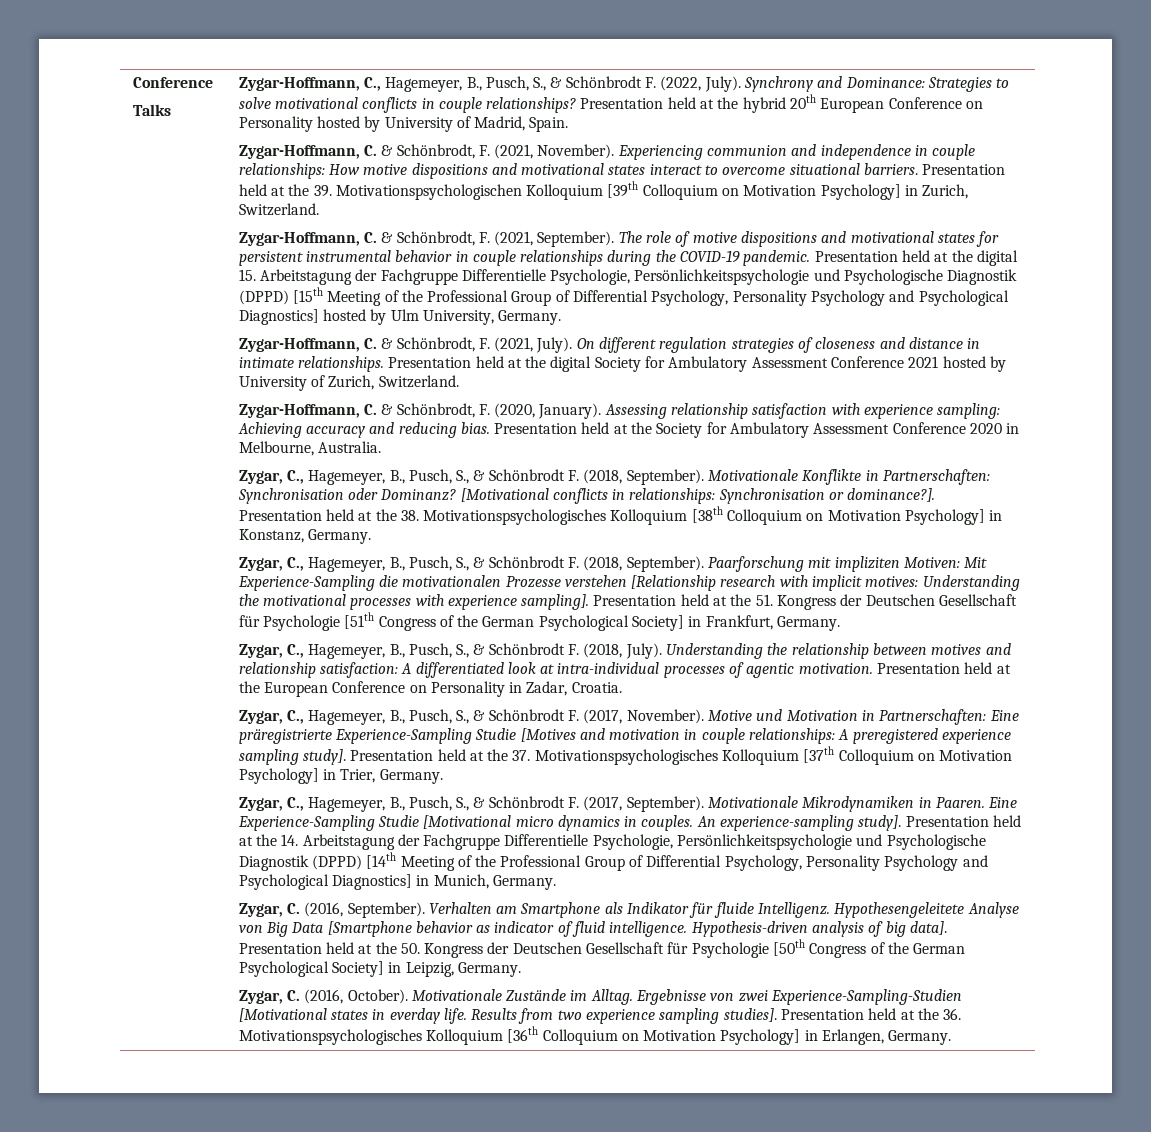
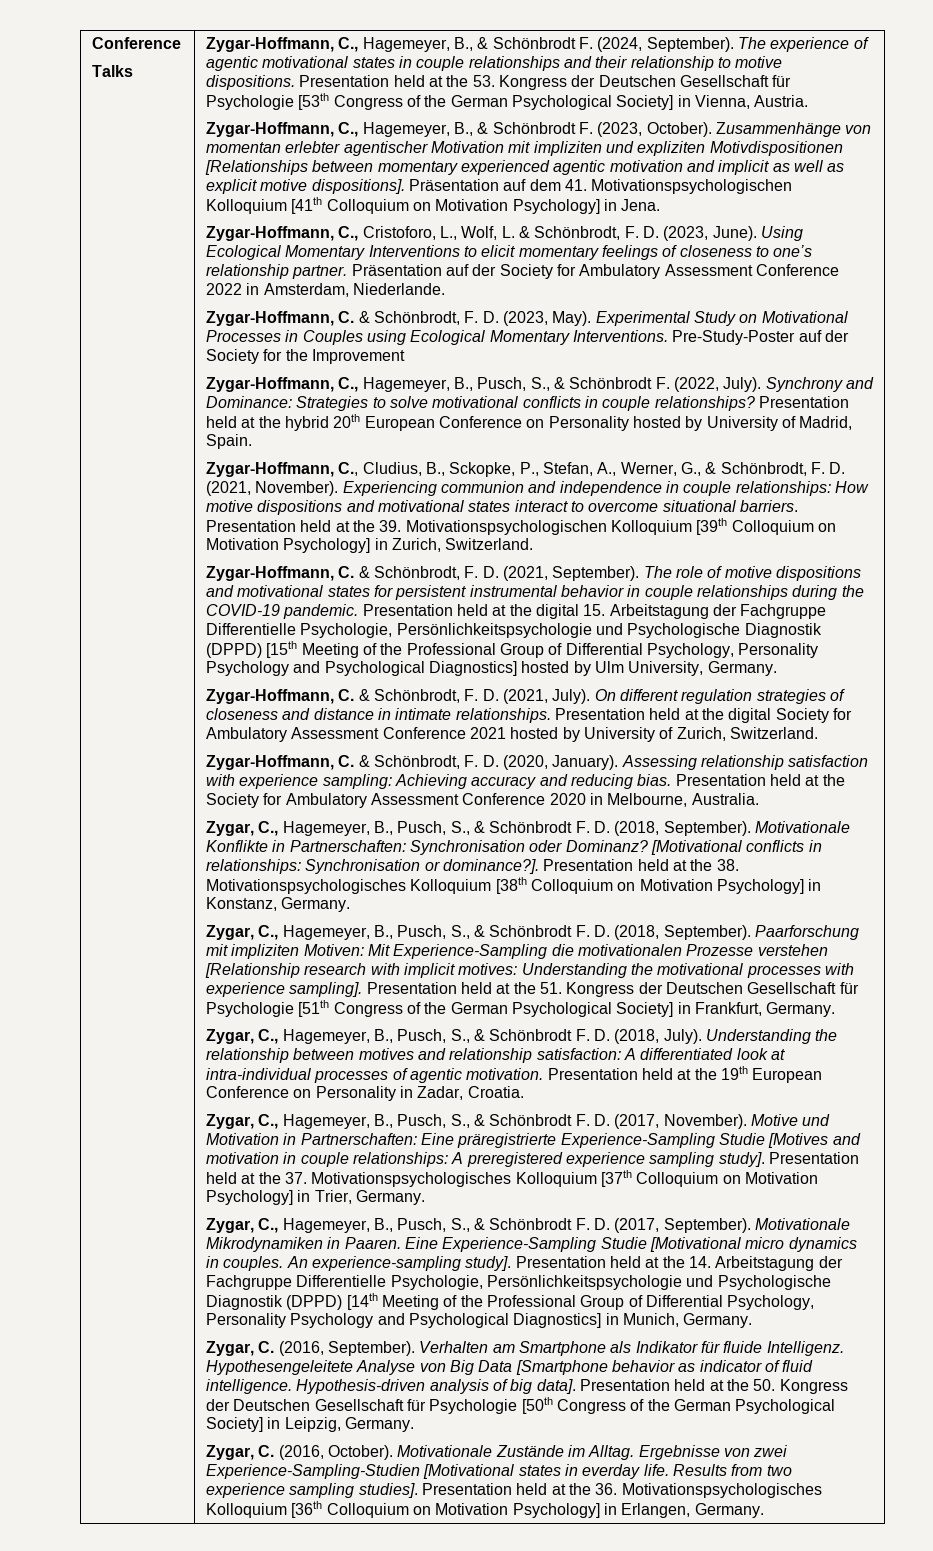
(482, 84) none -> [477,37,869,52] [206,56,783,71] [206,75,792,90] [206,93,809,110] [206,122,872,137] [206,141,843,156] [205,160,845,175] [206,179,793,194] [206,197,661,214] [206,226,803,241] [206,245,813,260] [206,264,839,279] [206,283,446,297] [206,311,848,326] [206,330,849,345] [206,349,406,364] [206,377,474,392] & Schönbrodt F. (2024, September). The experience of agentic motivational states in couple relationships and their relationship to motive dispositions. Presentation held at the 53. Kongress der Deutschen Gesellschaft für Psychologie [53th Congress of the German Psychological Society] in Vienna, Austria. // Zygar-Hoffmann, C., Hagemeyer, B., & Schönbrodt F. (2023, October). Zusammenhänge von momentan erlebter agentischer Motivation mit impliziten und expliziten Motivdispositionen [Relationships between momentary experienced agentic motivation and implicit as well as explicit motive dispositions]. Präsentation auf dem 41. Motivationspsychologischen Kolloquium [41th Colloquium on Motivation Psychology] in Jena. // Zygar-Hoffmann, C., Cristoforo, L., Wolf, L. & Schönbrodt, F. D. (2023, June). Using Ecological Momentary Interventions to elicit momentary feelings of closeness to one’s relationship partner. Präsentation auf der Society for Ambulatory Assessment Conference 2022 in Amsterdam, Niederlande. // Zygar-Hoffmann, C. & Schönbrodt, F. D. (2023, May). Experimental Study on Motivational Processes in Couples using Ecological Momentary Interventions. Pre-Study-Poster auf der Society for the Improvement // Zygar-Hoffmann, C., Hagemeyer, B.,
[363,144,490,159] C. & Schönbrodt, F. -> [338,462,846,477] C., Cludius, B., Sckopke, P., Stefan, A., Werner, G., & Schönbrodt, F. D.
(490, 237) none -> [482,566,499,578] D.
(490, 343) none -> [482,689,499,701] D.
(490, 409) none -> [482,755,499,767] D.
(580, 475) none -> [593,821,610,833] D.
(580, 562) none -> [593,925,610,937] D.
(580, 649) none -> [593,1029,610,1041] D.
(260, 687) none -> [720,1066,748,1080] 19th
(580, 715) none -> [593,1114,610,1126] D.
(580, 802) none -> [593,1218,610,1230] D.

